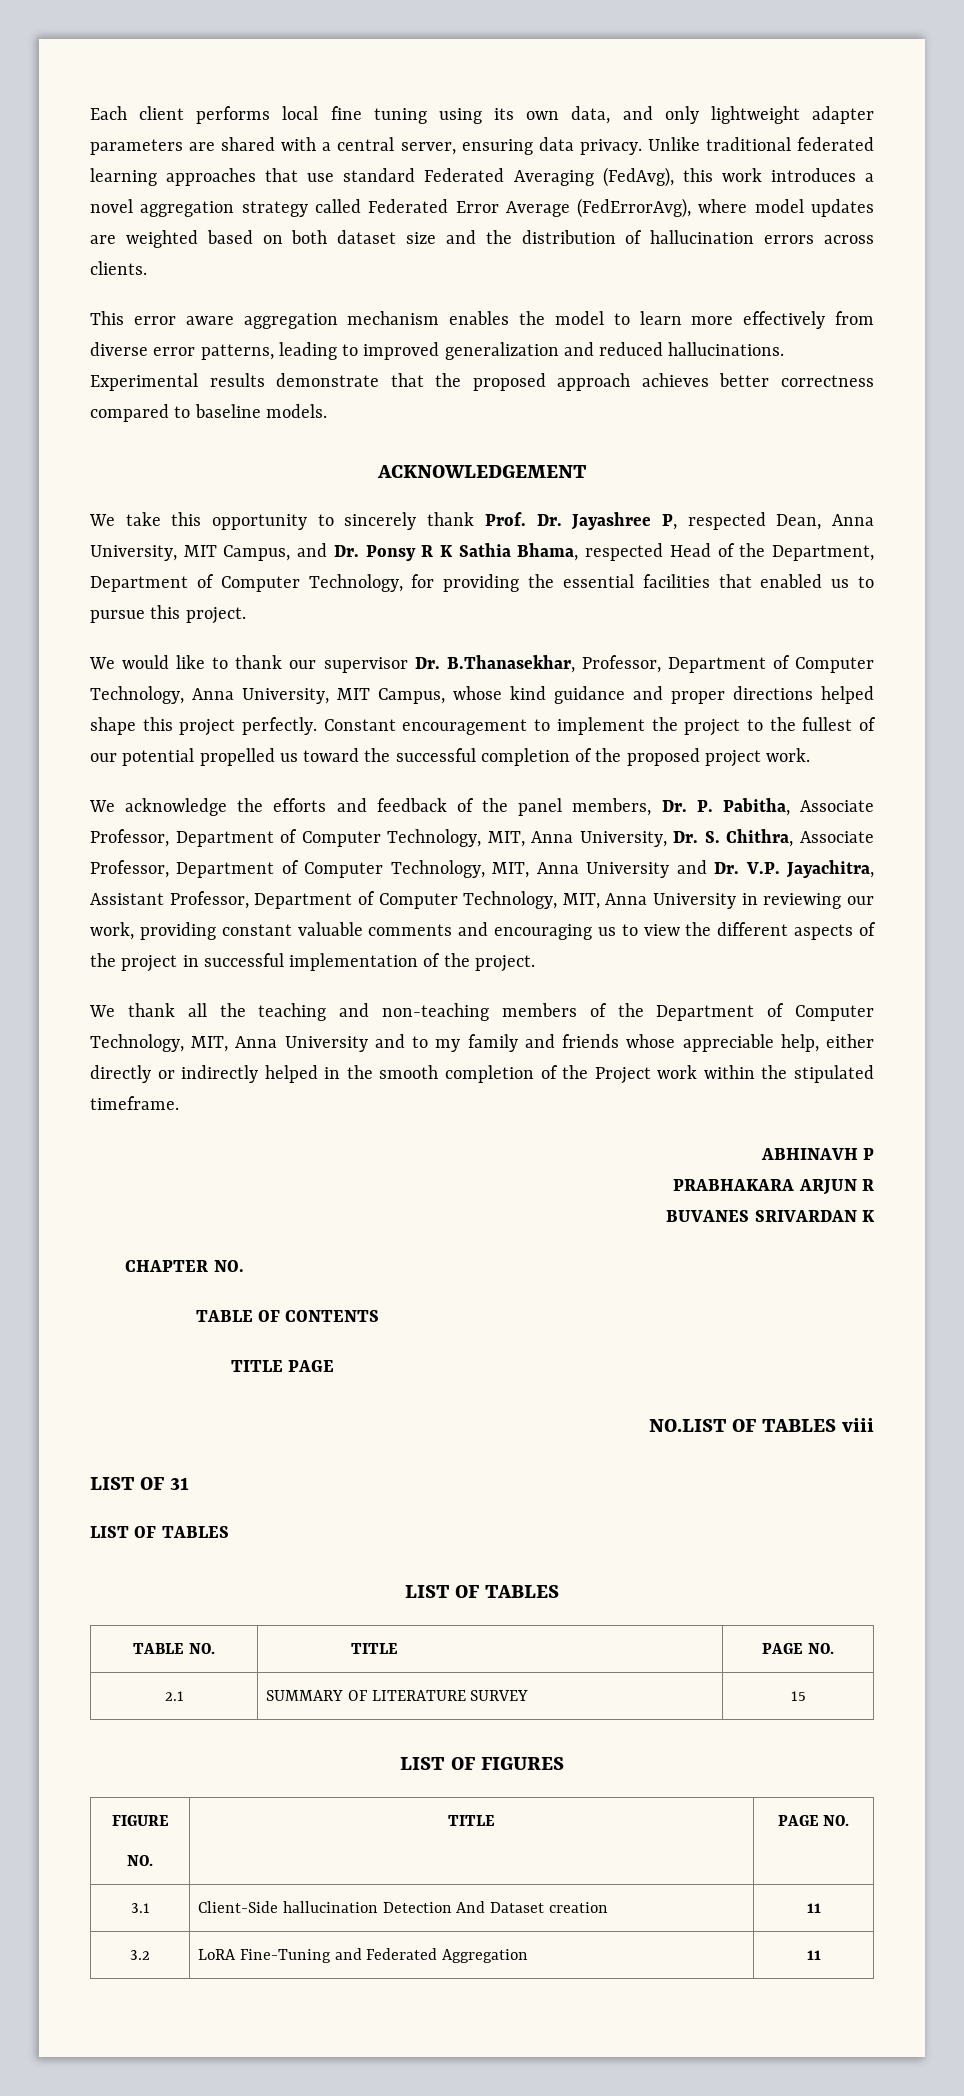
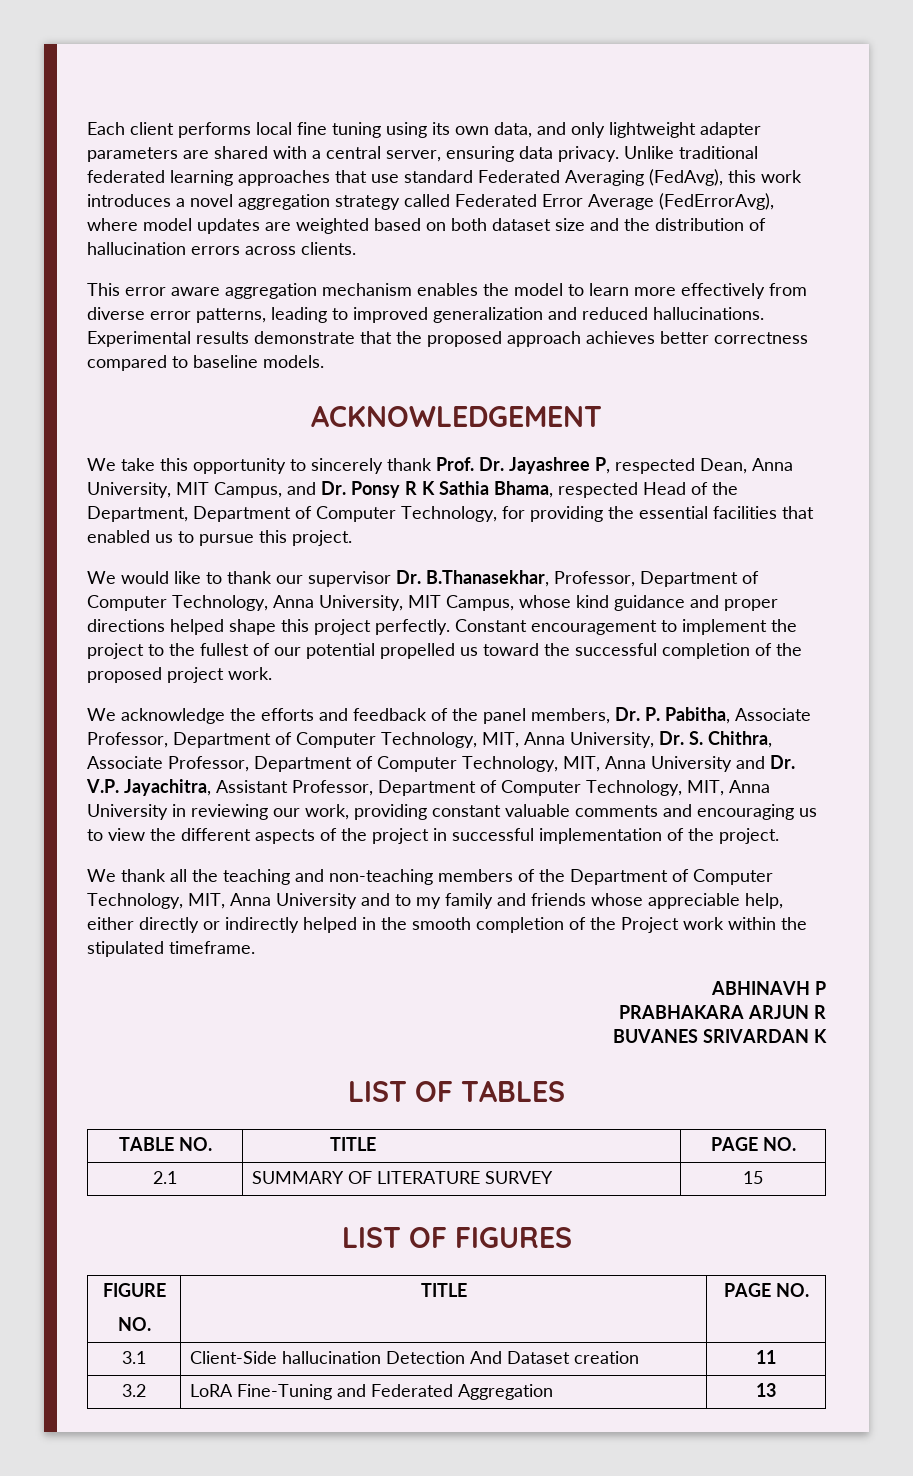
[125,1260,244,1272] [195,1310,380,1322] [230,1360,335,1372] [648,1418,875,1432] [90,1477,190,1490] [90,1526,229,1538] // CHAPTER NO. // TABLE OF CONTENTS // TITLE PAGE // NO.LIST OF TABLES viii // LIST OF 31 // LIST OF TABLES -> (827, 1036) none
[806,1950,821,1960] 11 -> [756,1383,776,1397] 13

